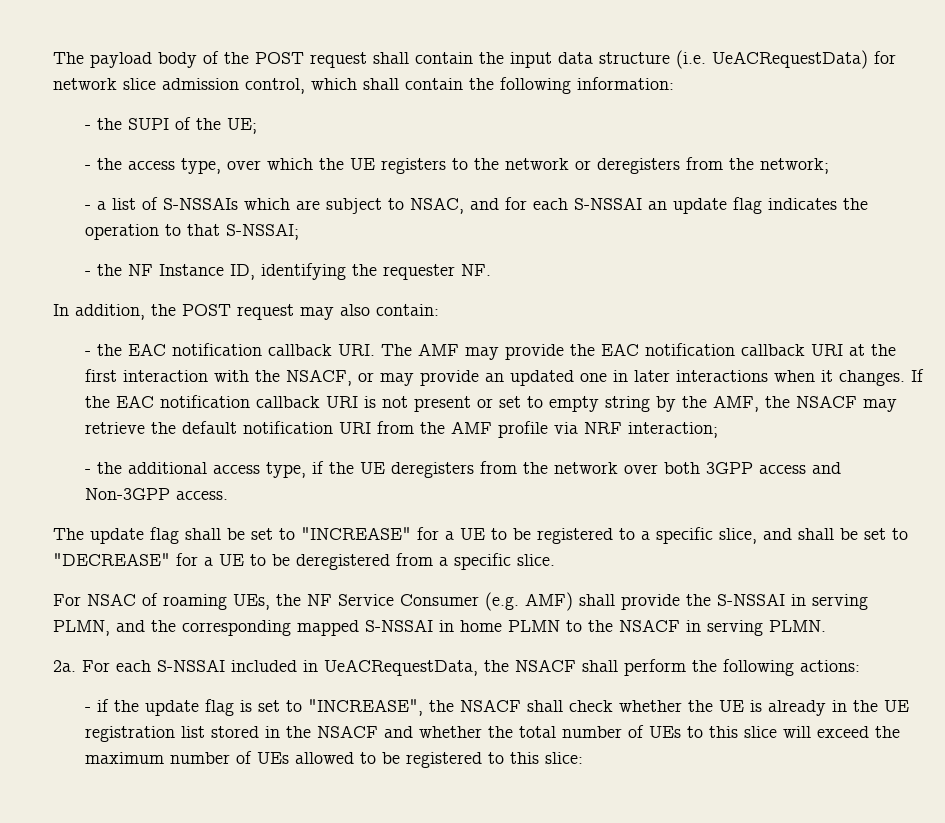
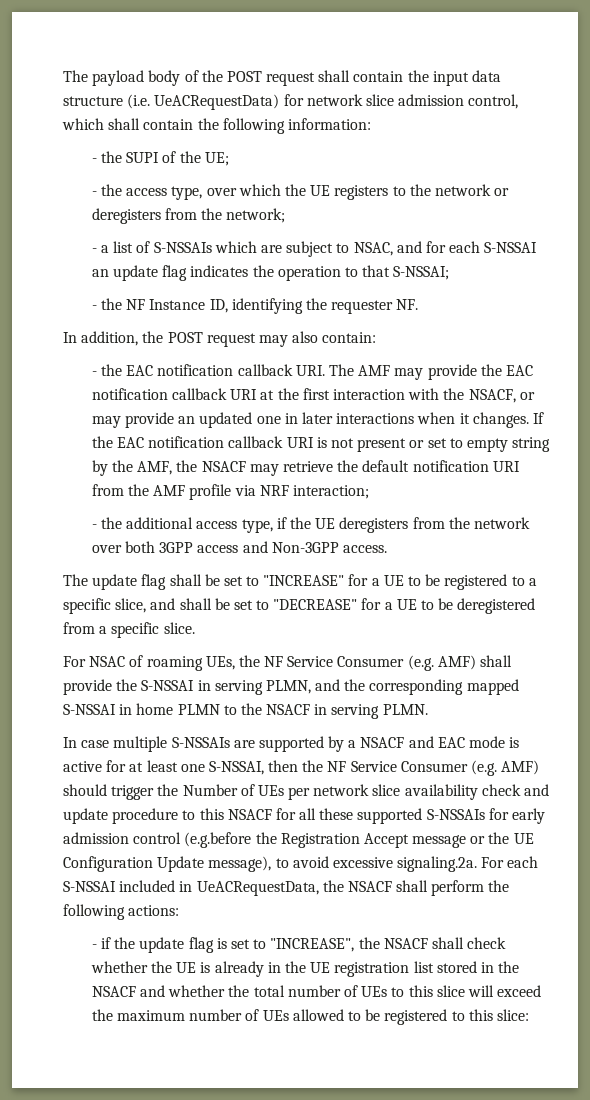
[52,660,76,672] 2a. -> [62,736,520,752] [62,760,540,776] [62,784,549,800] [62,808,545,824] [62,832,534,848] [62,856,478,872] In case multiple S-NSSAIs are supported by a NSACF and EAC mode is active for at least one S-NSSAI, then the NF Service Consumer (e.g. AMF) should trigger the Number of UEs per network slice availability check and update procedure to this NSACF for all these supported S-NSSAIs for early admission control (e.g.before the Registration Accept message or the UE Configuration Update message), to avoid excessive signaling.2a.

